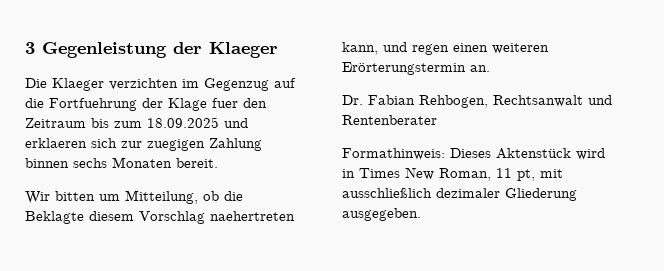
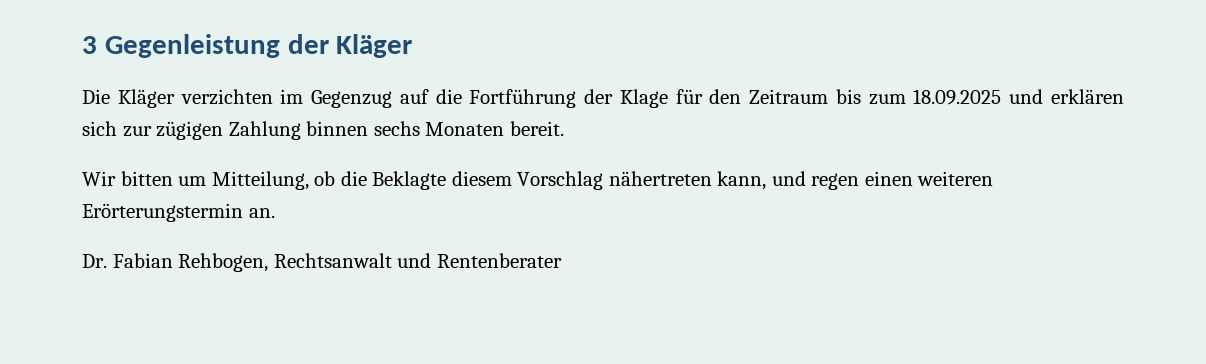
[209,42,278,58] Klaeger -> [336,34,413,58] Kläger
[52,78,104,91] Klaeger -> [117,89,175,108] Kläger
[49,98,137,111] Fortfuehrung -> [469,89,577,108] Fortführung
[212,98,238,108] fuer -> [675,89,703,104] für
[25,138,87,148] erklaeren -> [1051,89,1124,104] erklären
[147,139,205,151] zuegigen -> [156,121,224,140] zügigen
[210,211,295,221] naehertreten -> [608,171,712,186] nähertreten
[342,148,605,160] [342,167,563,181] [342,188,577,201] [342,208,421,221] // Formathinweis: Dieses Aktenstück wird in Times New Roman, 11 pt, mit ausschließlich dezimaler Gliederung ausgegeben. -> (562, 260) none

